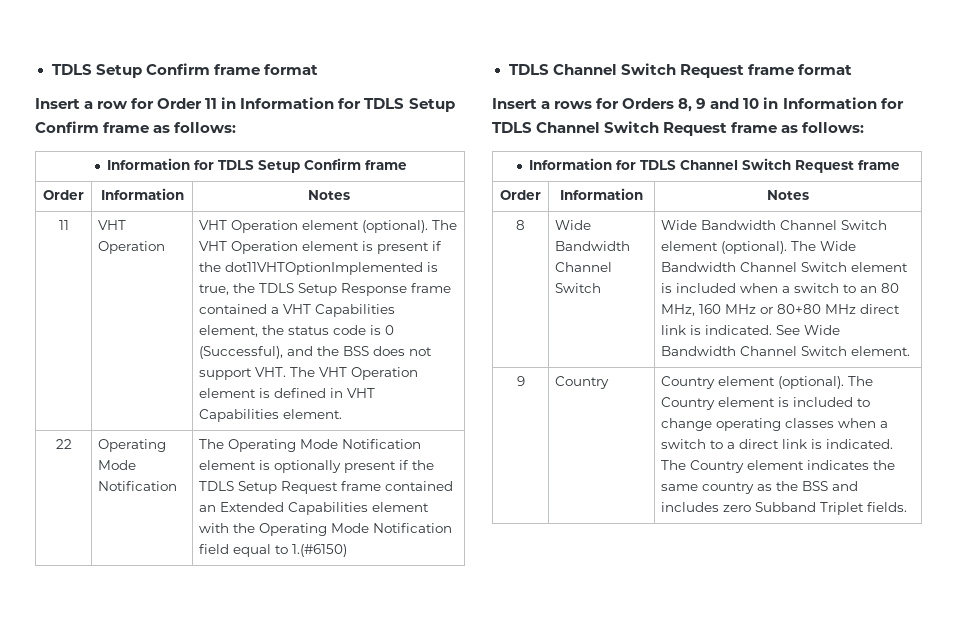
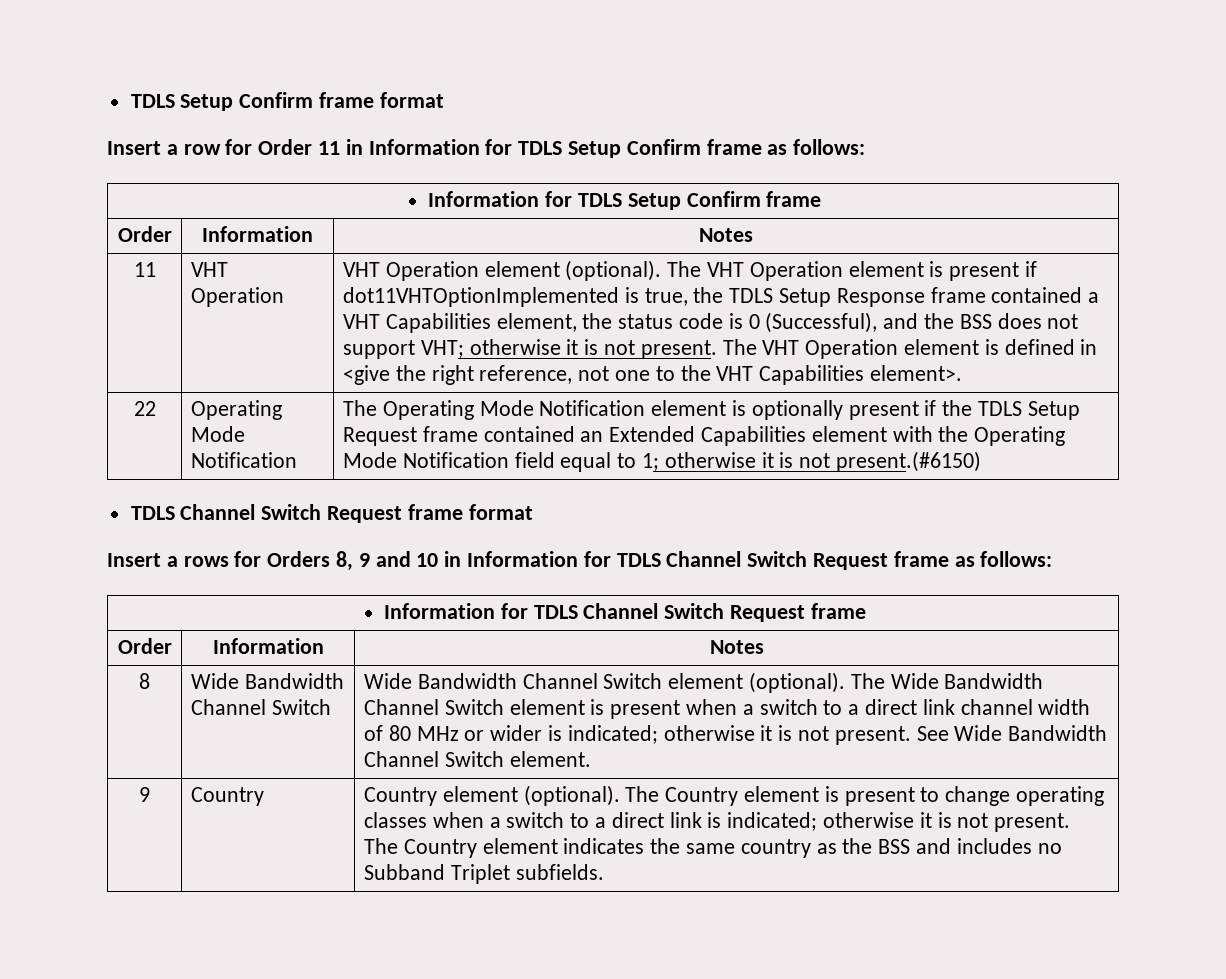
[199,262,222,272] the -> (1037, 269) none
[255,367,287,377] VHT. -> [420,339,717,359] VHT; otherwise it is not present.
[347,388,376,398] [199,409,343,422] VHT Capabilities element. -> [342,365,962,385] <give the right reference, not one to the VHT Capabilities element>.
[292,544,348,557] 1.(#6150) -> [641,451,981,472] 1; otherwise it is not present.(#6150)
[676,283,900,293] [661,304,901,316] [661,325,773,335] included when a switch to an 80 MHz, 160 MHz or 80+80 MHz direct link is indicated. -> [610,699,1091,719] [363,725,911,745] present when a switch to a direct link channel width of 80 MHz or wider is indicated; otherwise it is not present.
[793,397,854,407] included -> [844,787,915,806] present
[826,439,894,449] indicated. -> [727,812,1071,832] indicated; otherwise it is not present.
[723,505,752,512] zero -> [1037,843,1062,854] no
[867,502,908,512] fields. -> [515,864,604,880] subfields.

